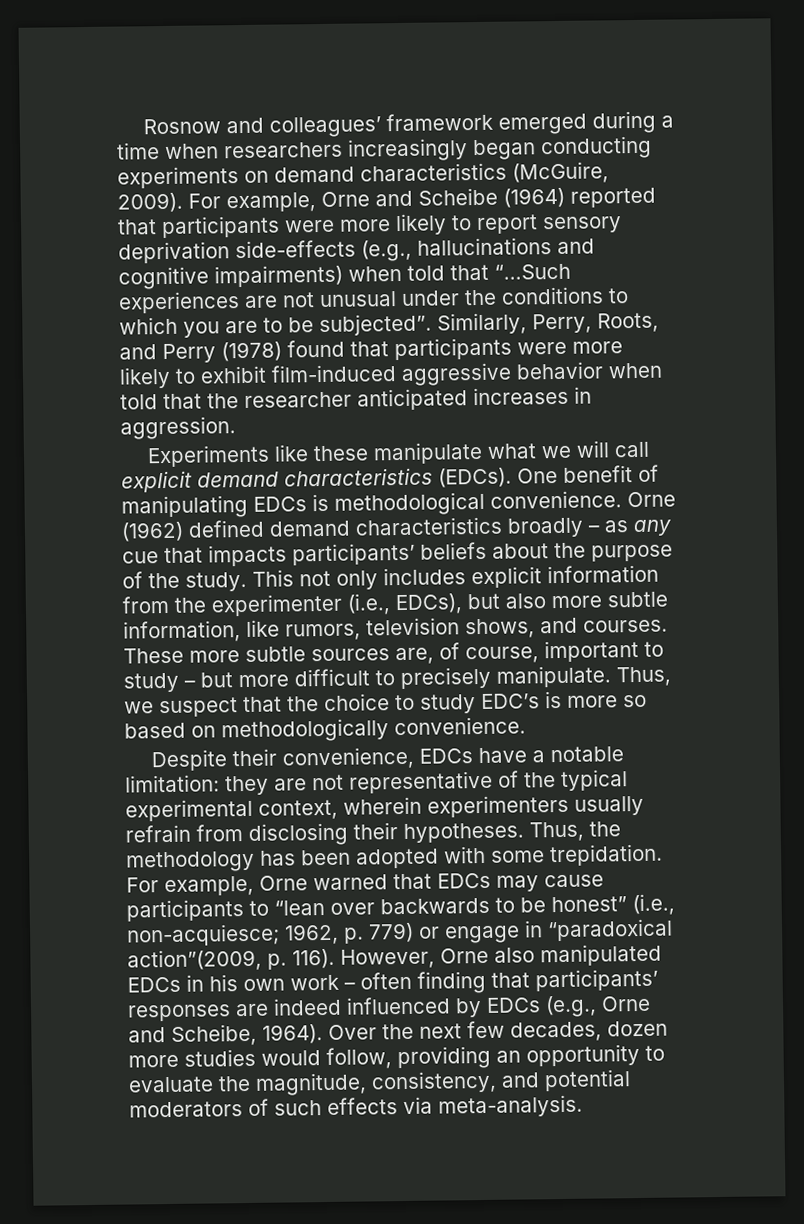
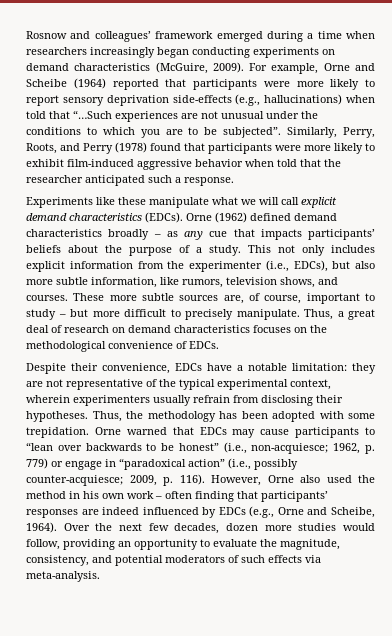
[417,237,595,256] [118,264,343,290] hallucinations and cognitive impairments) -> [264,94,343,105] hallucinations)
[473,386,592,406] [120,416,236,440] increases in aggression. -> [148,175,234,186] such a response.
[517,464,659,484] [121,490,622,519] One benefit of manipulating EDCs is methodological convenience. -> (183, 217) none
[148,572,180,589] the -> [196,247,202,253] a
[124,690,647,718] [124,716,526,743] we suspect that the choice to study EDC’s is more so based on methodologically convenience. -> [337,309,375,320] [26,325,327,333] [26,341,219,352] a great deal of research on demand characteristics focuses on the methodological convenience of EDCs.
[126,875,254,897] For example, -> (89, 432) none
[127,948,262,972] action”(2009, -> [188,458,298,470] [26,475,157,486] action” (i.e., possibly counter-acquiesce; 2009,
[540,943,662,967] [127,976,181,993] manipulated EDCs -> [326,475,375,483] [26,491,66,499] used the method

